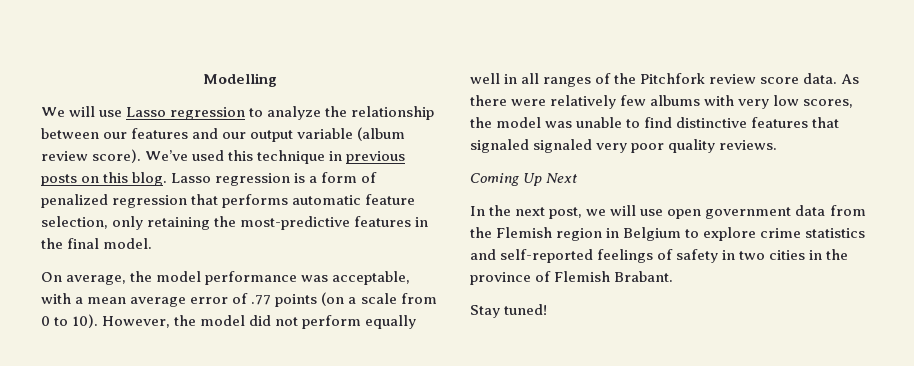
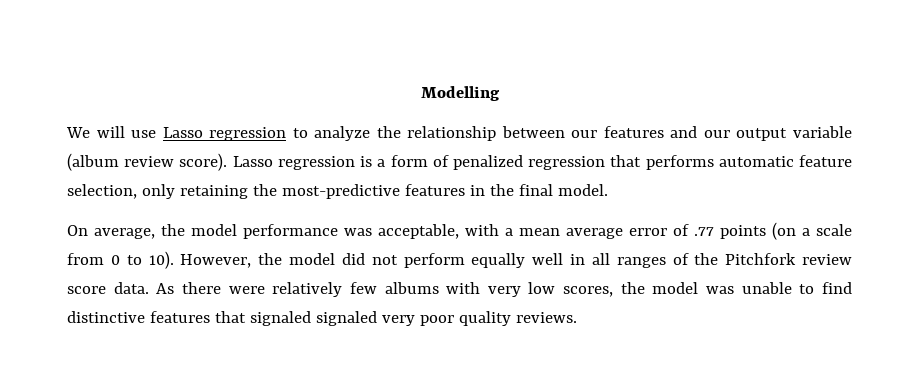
[145,150,406,164] [41,172,168,186] We’ve used this technique in previous posts on this blog. -> (228, 162) none
[470,173,578,186] [470,205,866,219] [470,227,866,241] [470,249,849,263] [470,271,674,285] [470,304,548,318] // Coming Up Next // In the next post, we will use open government data from the Flemish region in Belgium to explore crime statistics and self-reported feelings of safety in two cities in the province of Flemish Brabant. // Stay tuned! -> (577, 317) none

